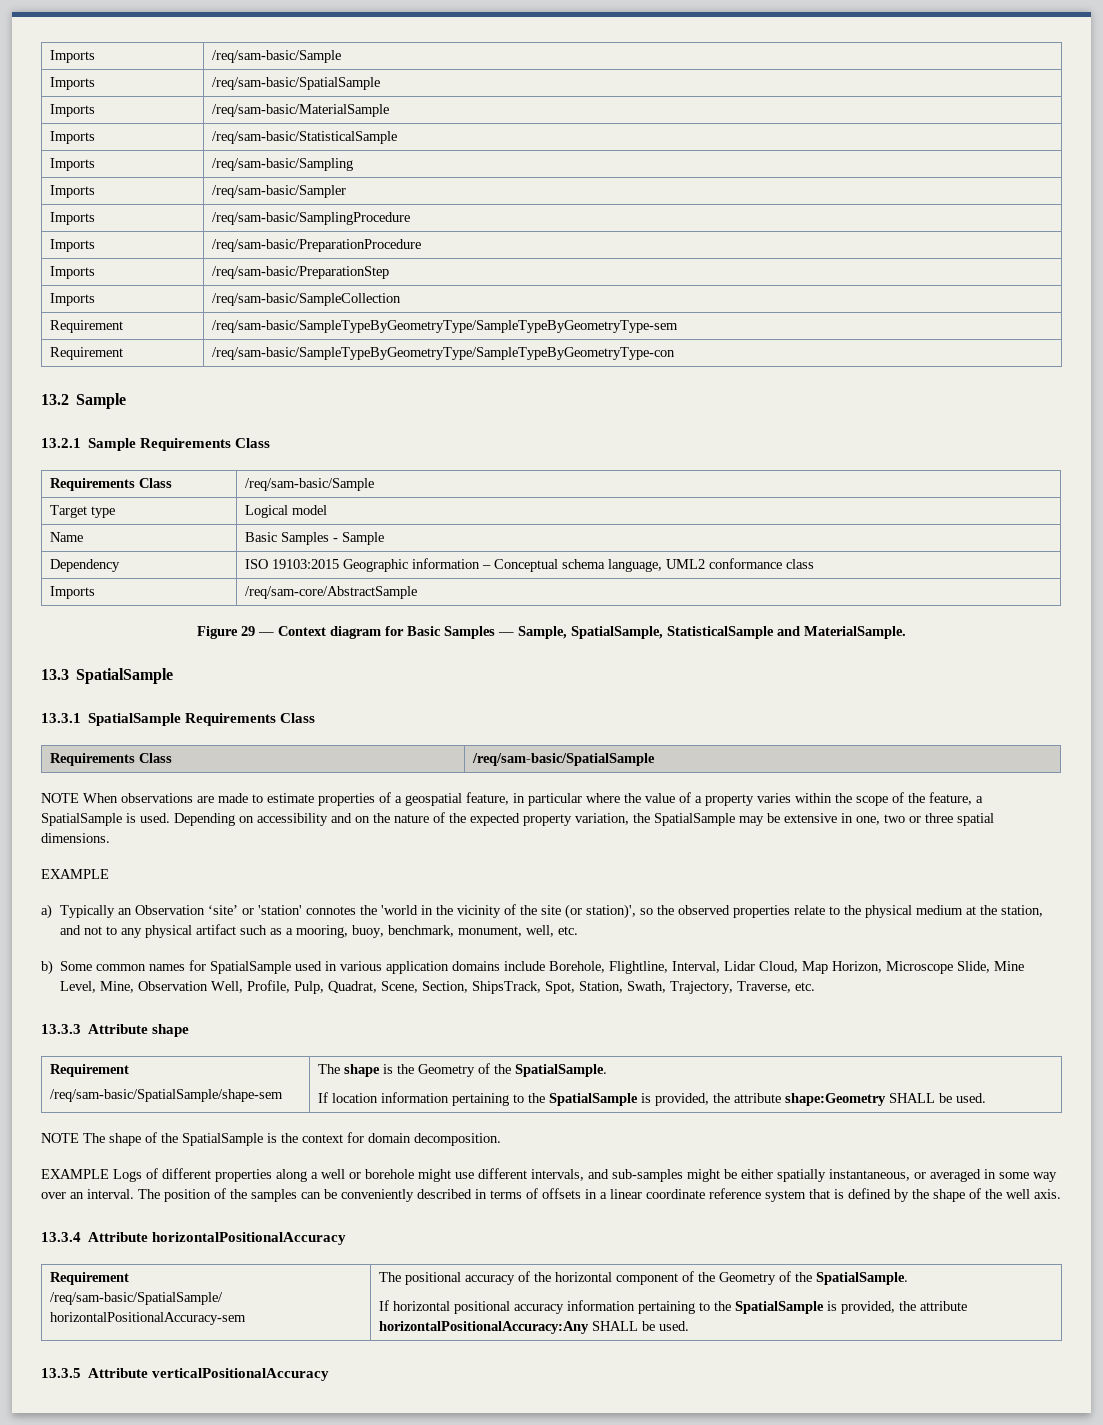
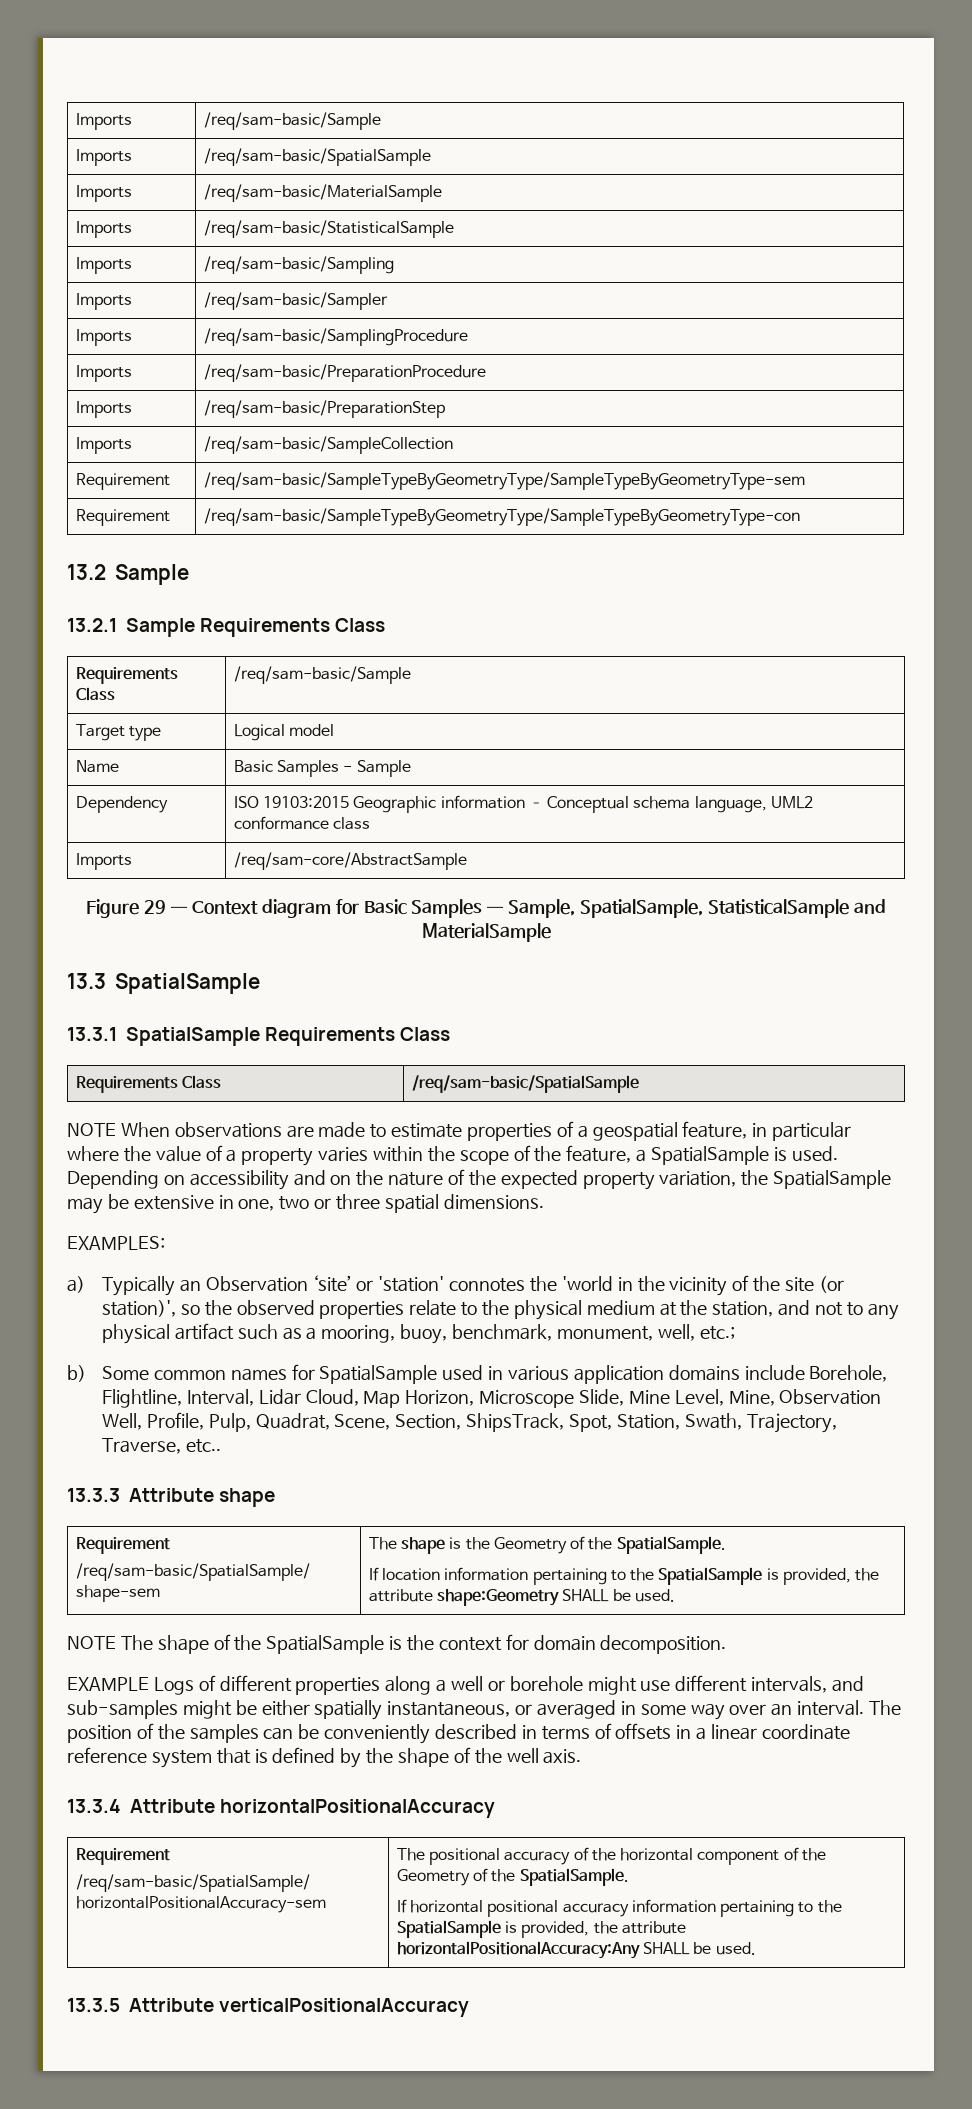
[804,626,906,639] MaterialSample. -> [421,923,551,942] MaterialSample
[41,869,109,879] EXAMPLE -> [67,1236,165,1250] EXAMPLES:
[558,926,579,935] etc. -> [699,1326,735,1340] etc.;
[795,982,816,991] etc. -> [185,1439,221,1453] etc..

